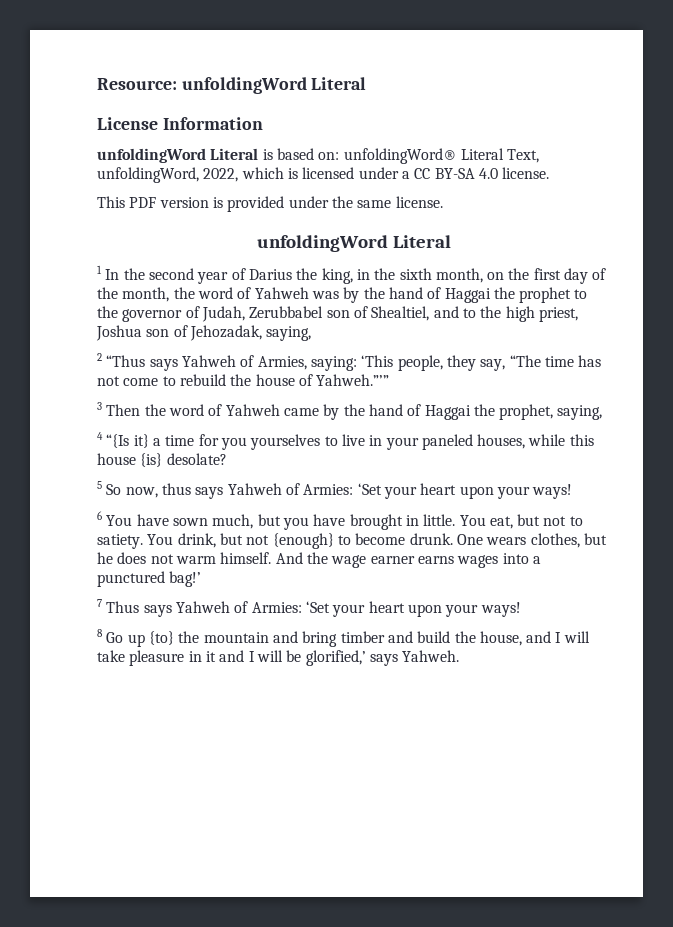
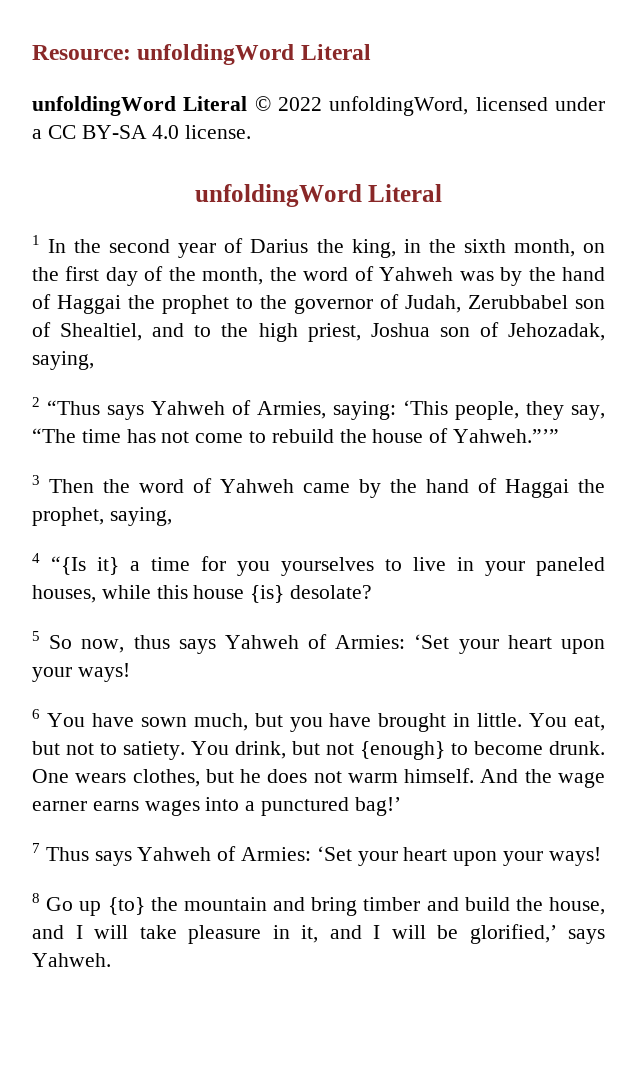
[97,117,263,130] [97,148,540,164] [97,167,298,183] // License Information // unfoldingWord Literal is based on: unfoldingWord® Literal Text, unfoldingWord, 2022, which is -> [32,96,469,116] // unfoldingWord Literal © 2022 unfoldingWord,
[97,196,443,212] // This PDF version is provided under the same license. -> (252, 132) none
[205,651,216,662] it -> [301,925,318,943] it,

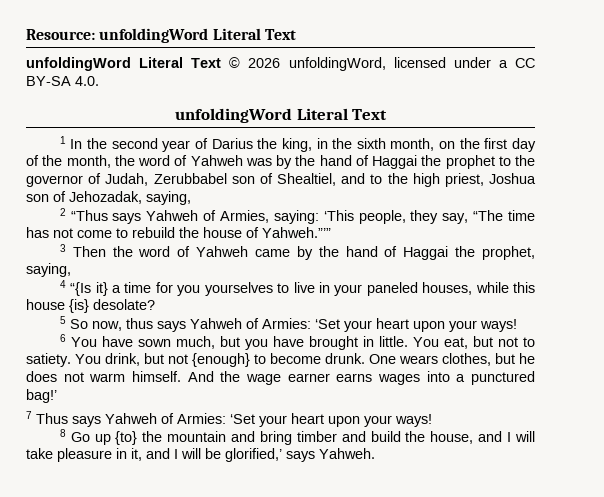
[32,96,322,116] // unfoldingWord Literal © 2022 -> [264,29,296,40] [26,57,281,71] Text // unfoldingWord Literal Text © 2026
[152,125,252,139] [194,184,443,207] 4.0 license. // unfoldingWord Literal -> [75,76,99,86] [174,108,388,123] 4.0. // unfoldingWord Literal Text

